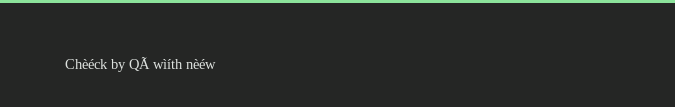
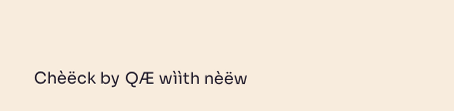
[65,57,216,72] Chèéck by QÃ wìíth nèéw -> [33,70,249,88] Chèëck by QÆ wììth nèëw

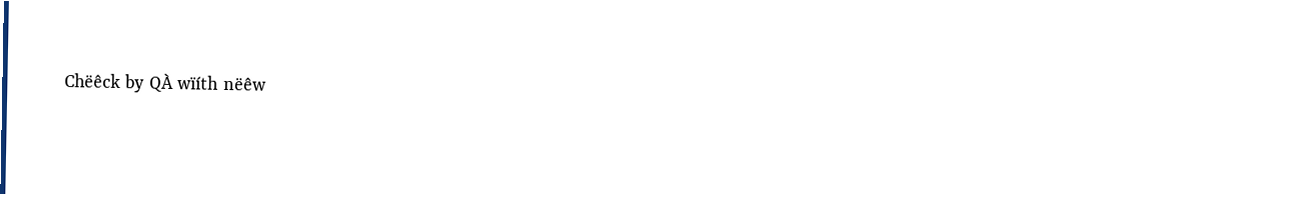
[33,70,249,88] Chèëck by QÆ wììth nèëw -> [64,72,266,93] Chëêck by QÀ wïíth nëêw

